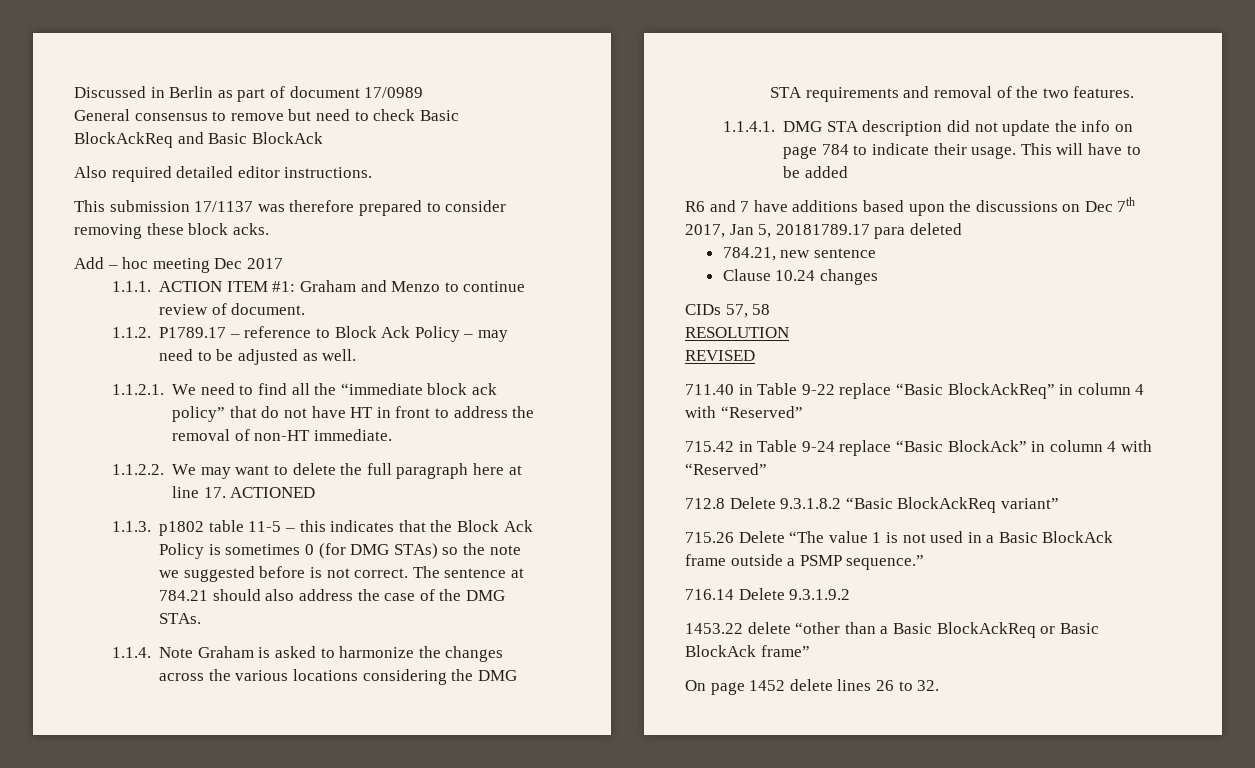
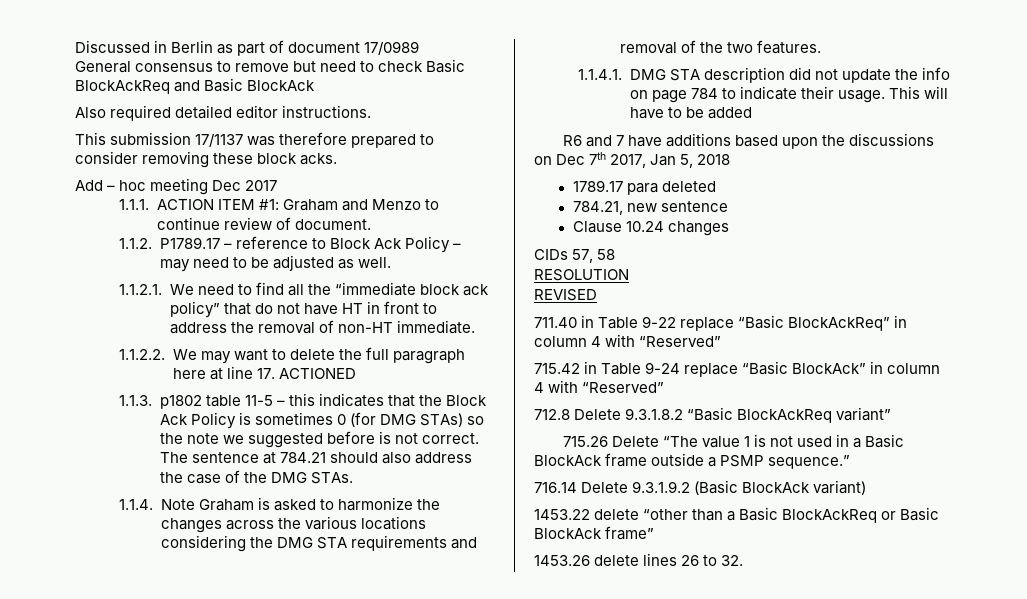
[775,224,870,235] 20181789.17 -> [697,154,731,165] [572,180,623,192] 2018 // 1789.17
(851, 594) none -> [694,480,867,495] (Basic BlockAck variant)
[685,680,786,695] On page 1452 -> [534,555,590,566] 1453.26

